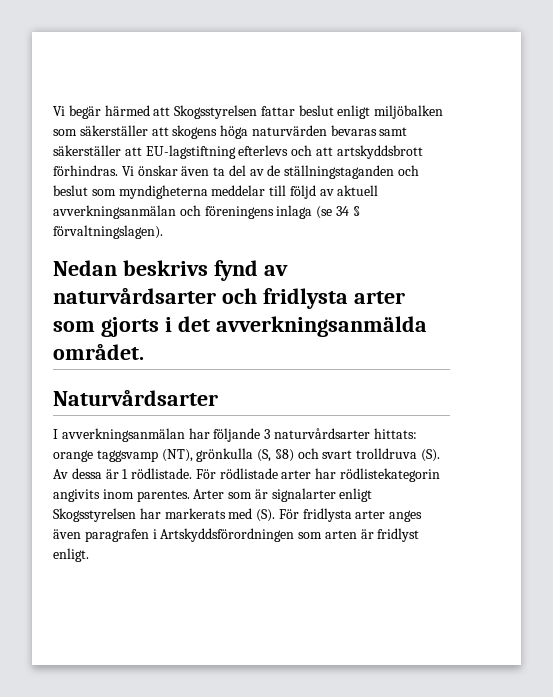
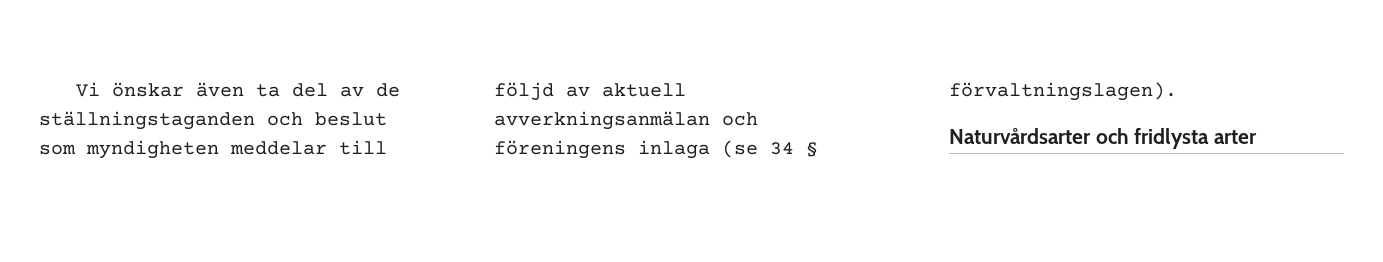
[53,105,444,119] [53,125,408,139] [53,145,423,159] [53,165,134,176] Vi begär härmed att Skogsstyrelsen fattar beslut enligt miljöbalken som säkerställer att skogens höga naturvärden bevaras samt säkerställer att EU-lagstiftning efterlevs och att artskyddsbrott förhindras. Vi -> [75,82,100,97] Vi
[118,185,208,199] myndigheterna -> [86,140,219,159] myndigheten
[53,260,288,281] [53,287,405,309] [53,316,427,337] [53,343,144,360] [53,389,218,406] [53,428,417,442] [53,448,441,462] [53,468,441,482] [53,488,373,502] [53,508,423,522] [53,528,420,542] [53,548,89,562] Nedan beskrivs fynd av naturvårdsarter och fridlysta arter som gjorts i det avverkningsanmälda området. // Naturvårdsarter // I avverkningsanmälan har följande 3 naturvårdsarter hittats: orange taggsvamp (NT), grönkulla (S, §8) och svart trolldruva (S). Av dessa är 1 rödlistade. För rödlistade arter har rödlistekategorin angivits inom parentes. Arter som är signalarter enligt Skogsstyrelsen har markerats med (S). För fridlysta arter anges även paragrafen i Artskyddsförordningen som arten är fridlyst enligt. -> [949,127,1258,149] Naturvårdsarter och fridlysta arter

